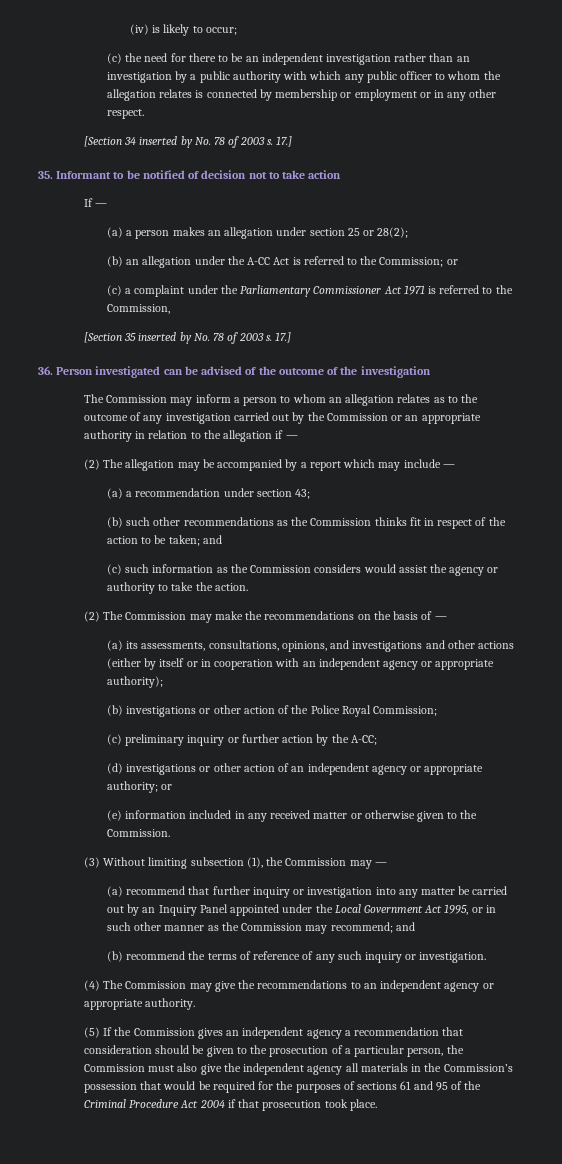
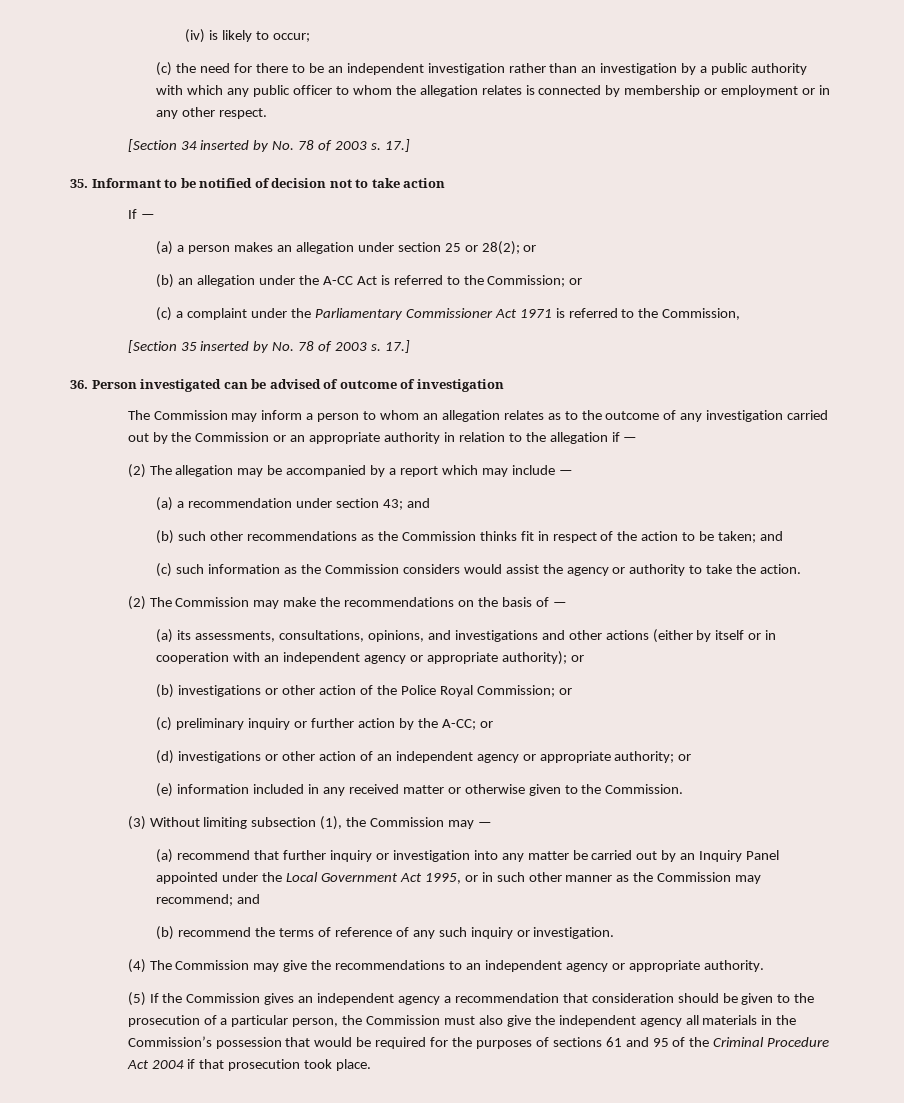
(409, 232) none -> [523,245,537,252] or
[258,366,358,375] the outcome of the -> [339,379,416,389] outcome of
(311, 494) none -> [406,498,430,508] and
(163, 682) none -> [570,655,584,662] or
(438, 711) none -> [558,688,572,695] or
(377, 740) none -> [479,721,493,728] or

